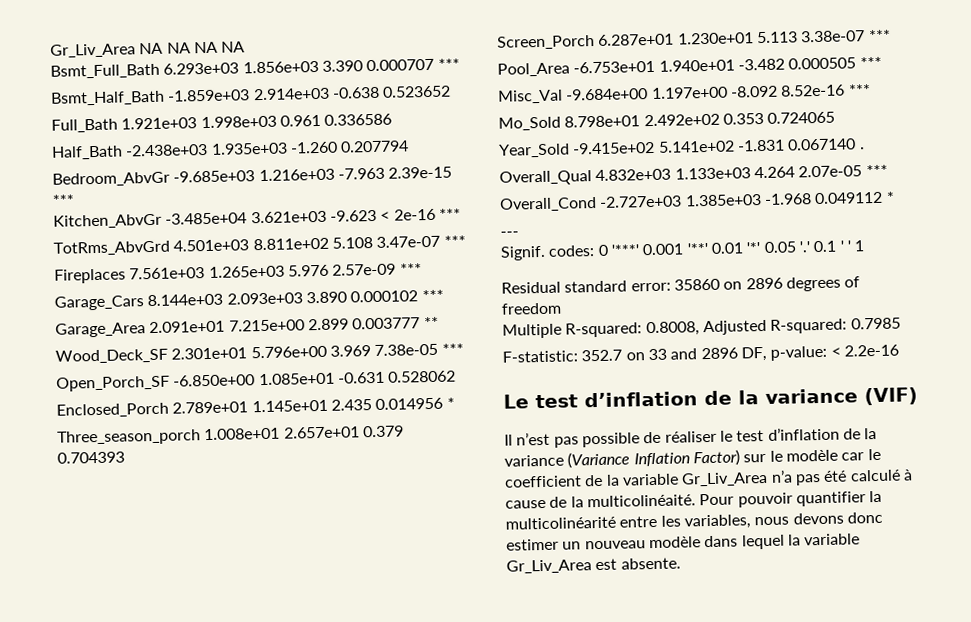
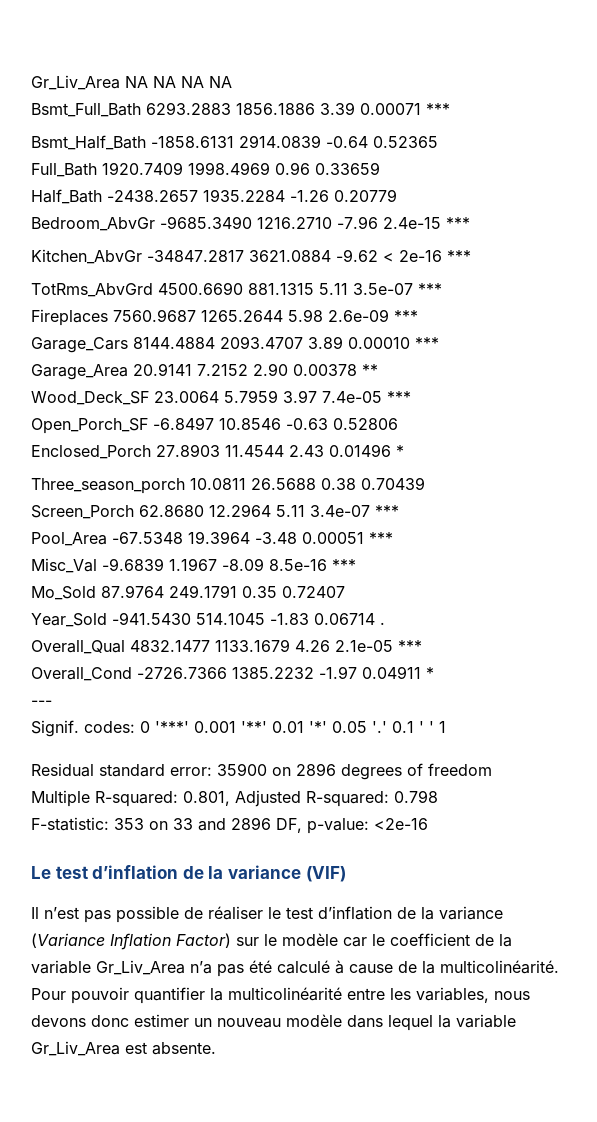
[163,58,460,75] [51,85,452,106] [51,113,393,133] [51,140,410,160] [52,166,453,187] 6.293e+03 1.856e+03 3.390 0.000707 *** // Bsmt_Half_Bath -1.859e+03 2.914e+03 -0.638 0.523652 // Full_Bath 1.921e+03 1.998e+03 0.961 0.336586 // Half_Bath -2.438e+03 1.935e+03 -1.260 0.207794 // Bedroom_AbvGr -9.685e+03 1.216e+03 -7.963 2.39e-15 -> [146,102,450,115] [31,135,438,150] [31,162,380,177] [31,189,397,204] [31,216,441,231] 6293.2883 1856.1886 3.39 0.00071 *** // Bsmt_Half_Bath -1858.6131 2914.0839 -0.64 0.52365 // Full_Bath 1920.7409 1998.4969 0.96 0.33659 // Half_Bath -2438.2657 1935.2284 -1.26 0.20779 // Bedroom_AbvGr -9685.3490 1216.2710 -7.96 2.4e-15
[165,209,377,225] -3.485e+04 3.621e+03 -9.623 -> [147,249,378,262] -34847.2817 3621.0884 -9.62
[173,235,466,252] [54,263,422,284] [54,289,444,311] [55,316,439,338] [55,343,464,364] [56,370,457,392] [56,397,455,418] [57,425,404,446] [57,451,125,464] [497,29,891,50] [497,56,882,77] [498,84,871,104] [498,111,836,131] [499,138,865,158] [499,164,888,186] [499,191,884,212] 4.501e+03 8.811e+02 5.108 3.47e-07 *** // Fireplaces 7.561e+03 1.265e+03 5.976 2.57e-09 *** // Garage_Cars 8.144e+03 2.093e+03 3.890 0.000102 *** // Garage_Area 2.091e+01 7.215e+00 2.899 0.003777 ** // Wood_Deck_SF 2.301e+01 5.796e+00 3.969 7.38e-05 *** // Open_Porch_SF -6.850e+00 1.085e+01 -0.631 0.528062 // Enclosed_Porch 2.789e+01 1.145e+01 2.435 0.014956 * // Three_season_porch 1.008e+01 2.657e+01 0.379 0.704393 // Screen_Porch 6.287e+01 1.230e+01 5.113 3.38e-07 *** // Pool_Area -6.753e+01 1.940e+01 -3.482 0.000505 *** // Misc_Val -9.684e+00 1.197e+00 -8.092 8.52e-16 *** // Mo_Sold 8.798e+01 2.492e+02 0.353 0.724065 // Year_Sold -9.415e+02 5.141e+02 -1.831 0.067140 . // Overall_Qual 4.832e+03 1.133e+03 4.264 2.07e-05 *** // Overall_Cond -2.727e+03 1.385e+03 -1.968 0.049112 -> [158,282,442,295] [31,309,418,326] [31,336,439,353] [31,363,378,380] [31,390,411,405] [31,417,398,434] [31,444,404,459] [31,477,425,494] [31,504,399,519] [31,531,393,546] [31,558,356,573] [31,585,345,600] [31,612,385,627] [31,639,422,654] [31,666,421,681] 4500.6690 881.1315 5.11 3.5e-07 *** // Fireplaces 7560.9687 1265.2644 5.98 2.6e-09 *** // Garage_Cars 8144.4884 2093.4707 3.89 0.00010 *** // Garage_Area 20.9141 7.2152 2.90 0.00378 ** // Wood_Deck_SF 23.0064 5.7959 3.97 7.4e-05 *** // Open_Porch_SF -6.8497 10.8546 -0.63 0.52806 // Enclosed_Porch 27.8903 11.4544 2.43 0.01496 * // Three_season_porch 10.0811 26.5688 0.38 0.70439 // Screen_Porch 62.8680 12.2964 5.11 3.4e-07 *** // Pool_Area -67.5348 19.3964 -3.48 0.00051 *** // Misc_Val -9.6839 1.1967 -8.09 8.5e-16 *** // Mo_Sold 87.9764 249.1791 0.35 0.72407 // Year_Sold -941.5430 514.1045 -1.83 0.06714 . // Overall_Qual 4832.1477 1133.1679 4.26 2.1e-05 *** // Overall_Cond -2726.7366 1385.2232 -1.97 0.04911
[673,278,720,291] 35860 -> [217,763,267,776] 35900
[645,321,700,337] 0.8008, -> [183,791,230,806] 0.801,
[850,317,901,330] 0.7985 -> [394,790,438,803] 0.798
[581,349,623,362] 352.7 -> [114,818,144,830] 353
[830,344,899,357] < 2.2e-16 -> [374,818,428,830] <2e-16
[586,494,696,508] multicolinéaité. -> [440,960,559,974] multicolinéarité.

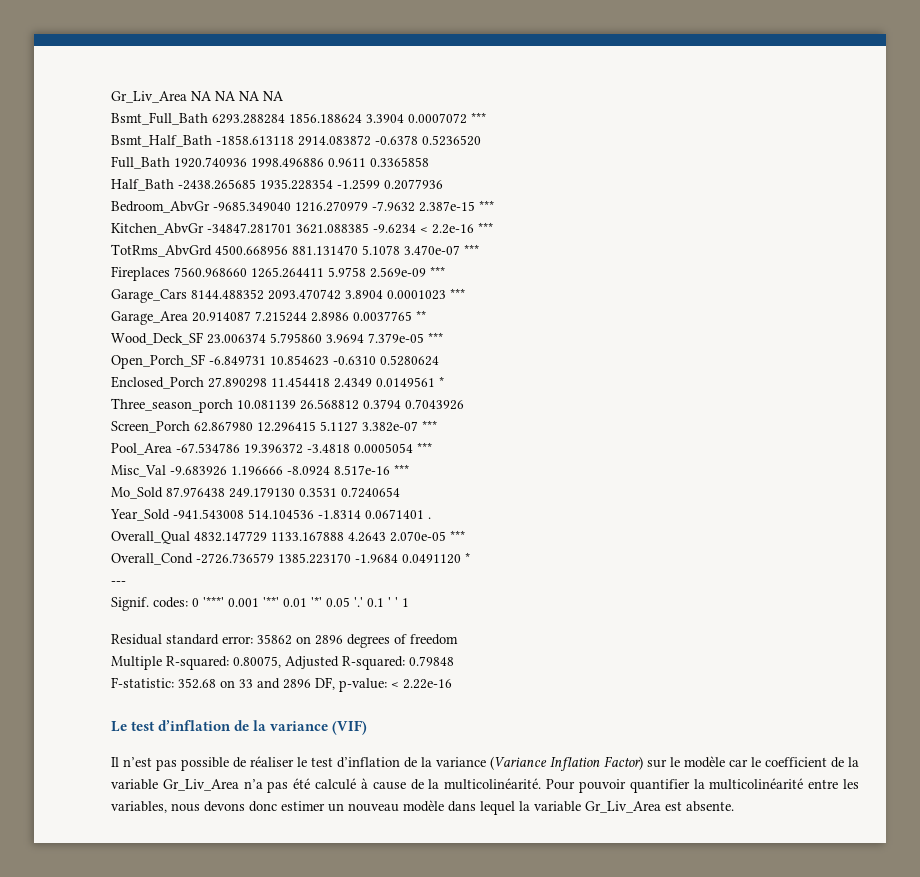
[146,102,450,115] [31,135,438,150] [31,162,380,177] [31,189,397,204] [31,216,470,231] [31,249,471,264] [31,282,442,297] [31,309,418,326] [31,336,439,353] [31,363,378,380] [31,390,411,405] [31,417,398,434] [31,444,404,459] [31,477,425,494] [31,504,399,519] [31,531,393,546] [31,558,356,573] [31,585,345,600] [31,612,385,627] [31,639,422,654] [31,666,421,681] 6293.2883 1856.1886 3.39 0.00071 *** // Bsmt_Half_Bath -1858.6131 2914.0839 -0.64 0.52365 // Full_Bath 1920.7409 1998.4969 0.96 0.33659 // Half_Bath -2438.2657 1935.2284 -1.26 0.20779 // Bedroom_AbvGr -9685.3490 1216.2710 -7.96 2.4e-15 *** // Kitchen_AbvGr -34847.2817 3621.0884 -9.62 < 2e-16 *** // TotRms_AbvGrd 4500.6690 881.1315 5.11 3.5e-07 *** // Fireplaces 7560.9687 1265.2644 5.98 2.6e-09 *** // Garage_Cars 8144.4884 2093.4707 3.89 0.00010 *** // Garage_Area 20.9141 7.2152 2.90 0.00378 ** // Wood_Deck_SF 23.0064 5.7959 3.97 7.4e-05 *** // Open_Porch_SF -6.8497 10.8546 -0.63 0.52806 // Enclosed_Porch 27.8903 11.4544 2.43 0.01496 * // Three_season_porch 10.0811 26.5688 0.38 0.70439 // Screen_Porch 62.8680 12.2964 5.11 3.4e-07 *** // Pool_Area -67.5348 19.3964 -3.48 0.00051 *** // Misc_Val -9.6839 1.1967 -8.09 8.5e-16 *** // Mo_Sold 87.9764 249.1791 0.35 0.72407 // Year_Sold -941.5430 514.1045 -1.83 0.06714 . // Overall_Qual 4832.1477 1133.1679 4.26 2.1e-05 *** // Overall_Cond -2726.7366 1385.2232 -1.97 0.04911 -> [212,112,486,124] [111,135,481,147] [111,156,429,169] [111,179,443,191] [111,200,494,213] [111,222,493,235] [111,244,479,257] [111,266,445,281] [111,288,465,303] [111,310,426,325] [111,332,443,345] [111,354,439,369] [111,376,444,389] [111,398,464,413] [111,420,437,433] [111,442,432,455] [111,464,409,477] [111,487,400,499] [110,509,431,521] [111,530,465,544] [111,553,461,565] 6293.288284 1856.188624 3.3904 0.0007072 *** // Bsmt_Half_Bath -1858.613118 2914.083872 -0.6378 0.5236520 // Full_Bath 1920.740936 1998.496886 0.9611 0.3365858 // Half_Bath -2438.265685 1935.228354 -1.2599 0.2077936 // Bedroom_AbvGr -9685.349040 1216.270979 -7.9632 2.387e-15 *** // Kitchen_AbvGr -34847.281701 3621.088385 -9.6234 < 2.2e-16 *** // TotRms_AbvGrd 4500.668956 881.131470 5.1078 3.470e-07 *** // Fireplaces 7560.968660 1265.264411 5.9758 2.569e-09 *** // Garage_Cars 8144.488352 2093.470742 3.8904 0.0001023 *** // Garage_Area 20.914087 7.215244 2.8986 0.0037765 ** // Wood_Deck_SF 23.006374 5.795860 3.9694 7.379e-05 *** // Open_Porch_SF -6.849731 10.854623 -0.6310 0.5280624 // Enclosed_Porch 27.890298 11.454418 2.4349 0.0149561 * // Three_season_porch 10.081139 26.568812 0.3794 0.7043926 // Screen_Porch 62.867980 12.296415 5.1127 3.382e-07 *** // Pool_Area -67.534786 19.396372 -3.4818 0.0005054 *** // Misc_Val -9.683926 1.196666 -8.0924 8.517e-16 *** // Mo_Sold 87.976438 249.179130 0.3531 0.7240654 // Year_Sold -941.543008 514.104536 -1.8314 0.0671401 . // Overall_Qual 4832.147729 1133.167888 4.2643 2.070e-05 *** // Overall_Cond -2726.736579 1385.223170 -1.9684 0.0491120
[217,763,267,776] 35900 -> [257,634,292,645] 35862
[183,791,230,806] 0.801, -> [233,656,281,668] 0.80075,
[394,790,438,803] 0.798 -> [409,656,454,666] 0.79848
[114,818,144,830] 353 -> [178,678,216,689] 352.68
[374,818,428,830] <2e-16 -> [391,679,452,689] < 2.22e-16

